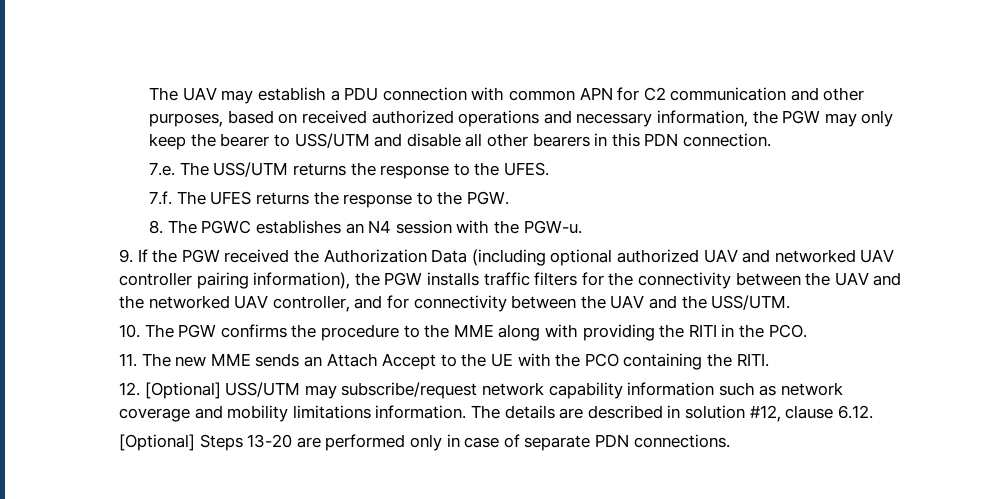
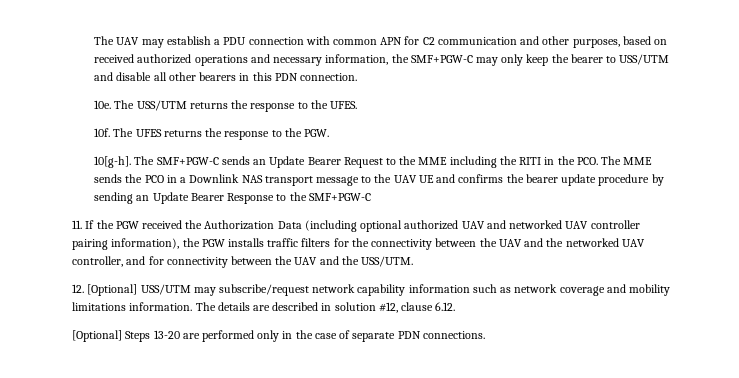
[782,110,821,124] PGW -> [410,55,473,63] SMF+PGW-C
[149,162,176,176] 7.e. -> [94,100,112,109] 10e.
[149,191,173,205] 7.f. -> [94,128,111,137] 10f.
[149,220,582,234] [119,249,134,263] 8. The PGWC establishes an N4 session with the PGW-u. // 9. -> [94,156,653,168] [94,174,664,186] [94,192,371,204] [72,220,83,229] 10[g-h]. The SMF+PGW-C sends an Update Bearer Request to the MME including the RITI in the PCO. The MME sends the PCO in a Downlink NAS transport message to the UAV UE and confirms the bearer update procedure by sending an Update Bearer Response to the SMF+PGW-C // 11.
[119,324,807,341] [119,353,769,370] // 10. The PGW confirms the procedure to the MME along with providing the RITI in the PCO. // 11. The new MME sends an Attach Accept to the UE with the PCO containing the RITI. -> (414, 261) none
(460, 440) none -> [295,330,313,339] the

